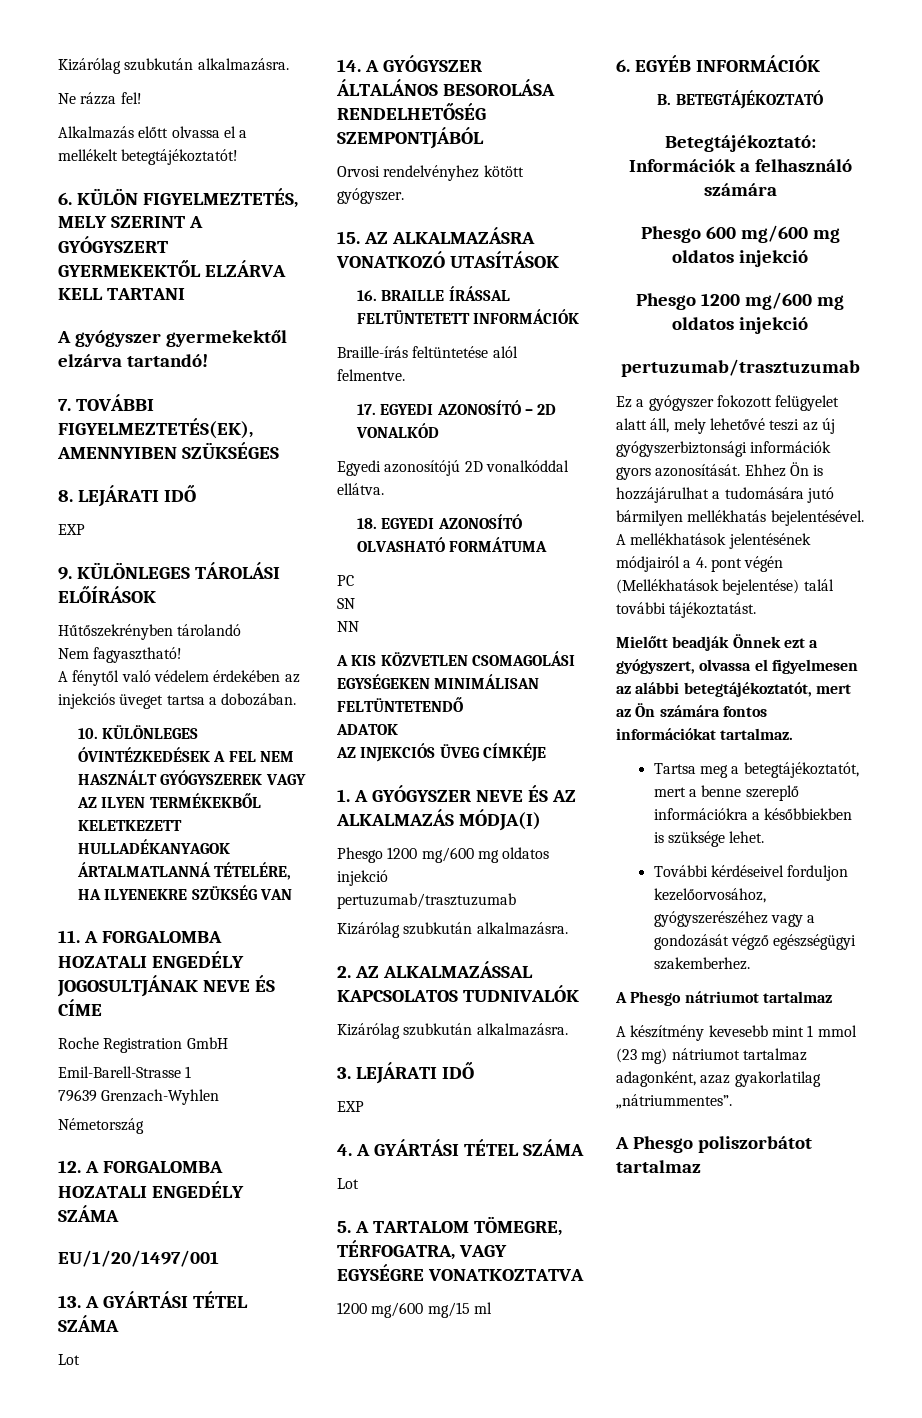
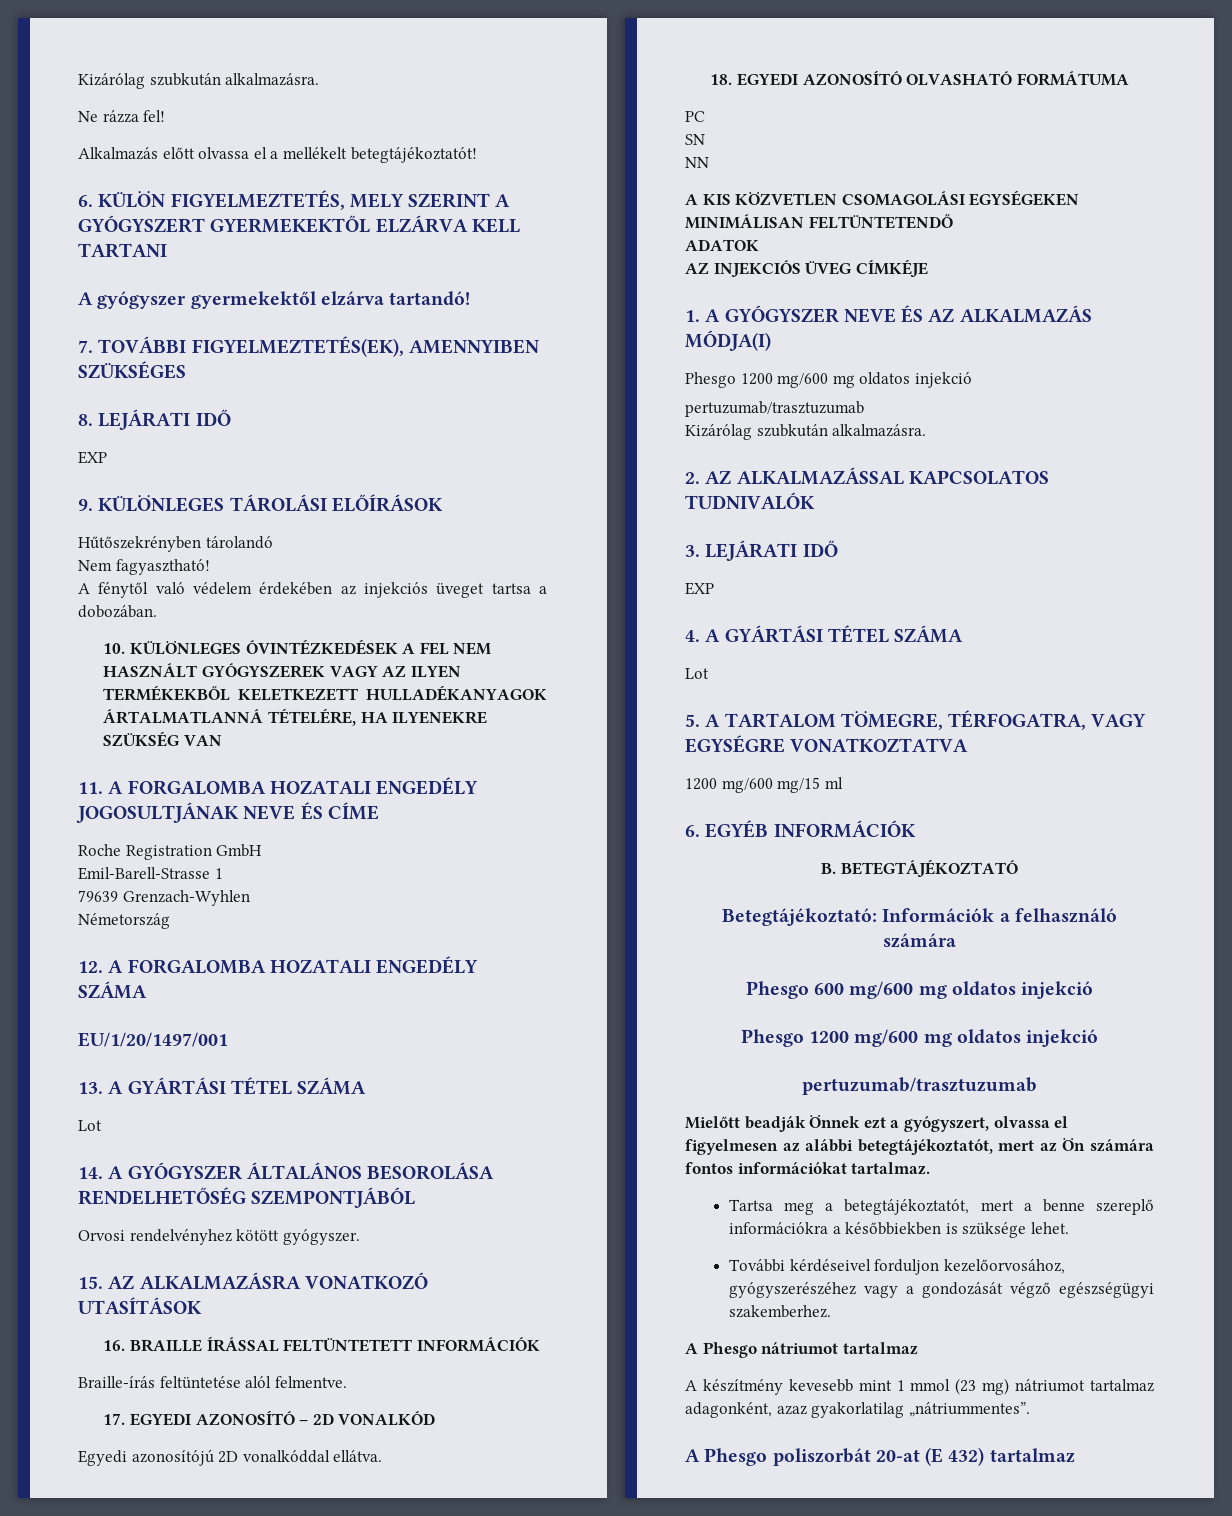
[337,1023,568,1039] // Kizárólag szubkután alkalmazásra. -> (815, 501) none
[616,395,840,411] [616,418,835,434] [616,441,832,457] [616,462,824,480] [616,487,834,503] [616,510,864,526] [616,533,811,549] [616,556,784,572] [616,579,834,595] [616,602,757,618] // Ez a gyógyszer fokozott felügyelet alatt áll, mely lehetővé teszi az új gyógyszerbiztonsági információk gyors azonosítását. Ehhez Ön is hozzájárulhat a tudomására jutó bármilyen mellékhatás bejelentésével. A mellékhatások jelentésének módjairól a 4. pont végén (Mellékhatások bejelentése) talál további tájékoztatást. -> (1037, 1086) none
[697,1136,812,1153] poliszorbátot -> [772,1447,985,1466] poliszorbát 20-at (E 432)

